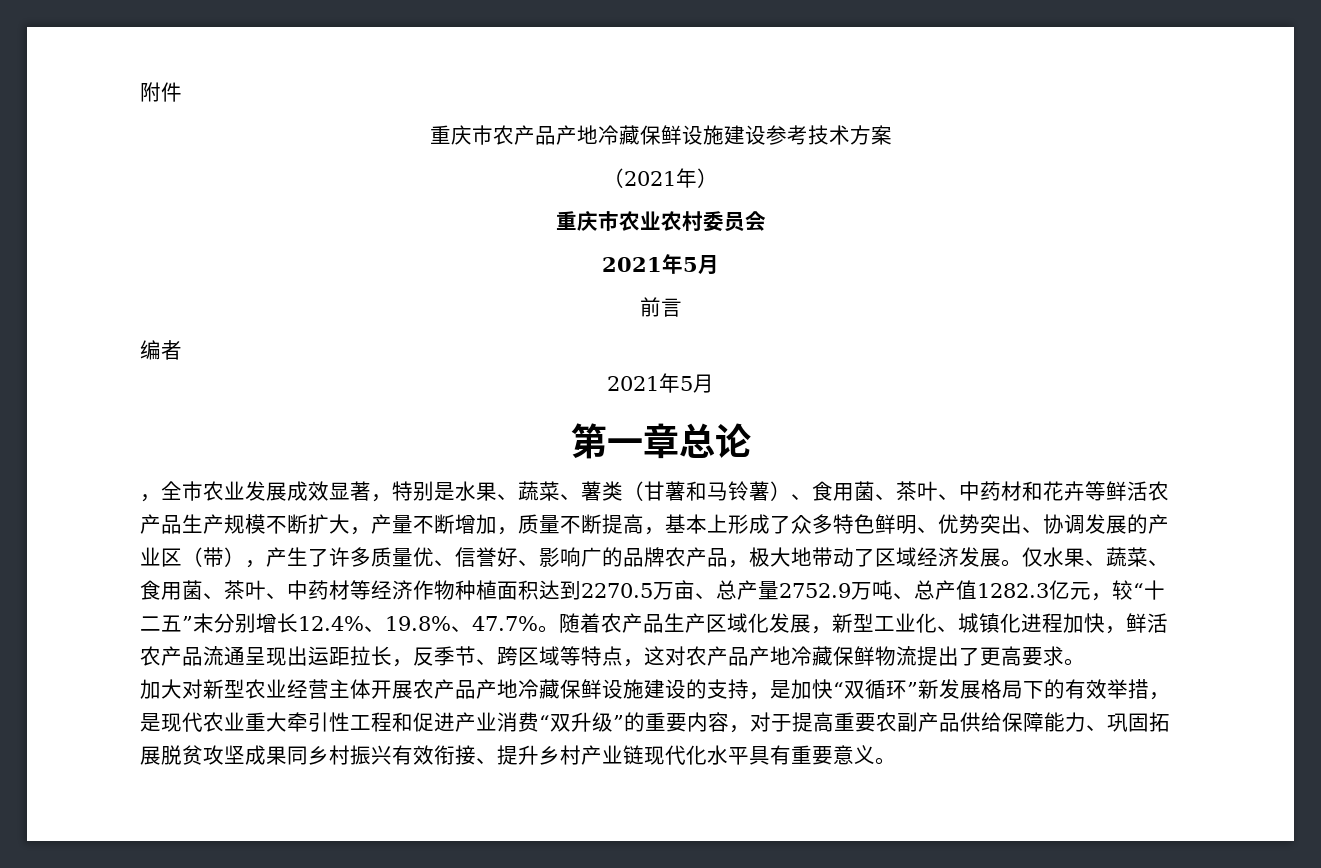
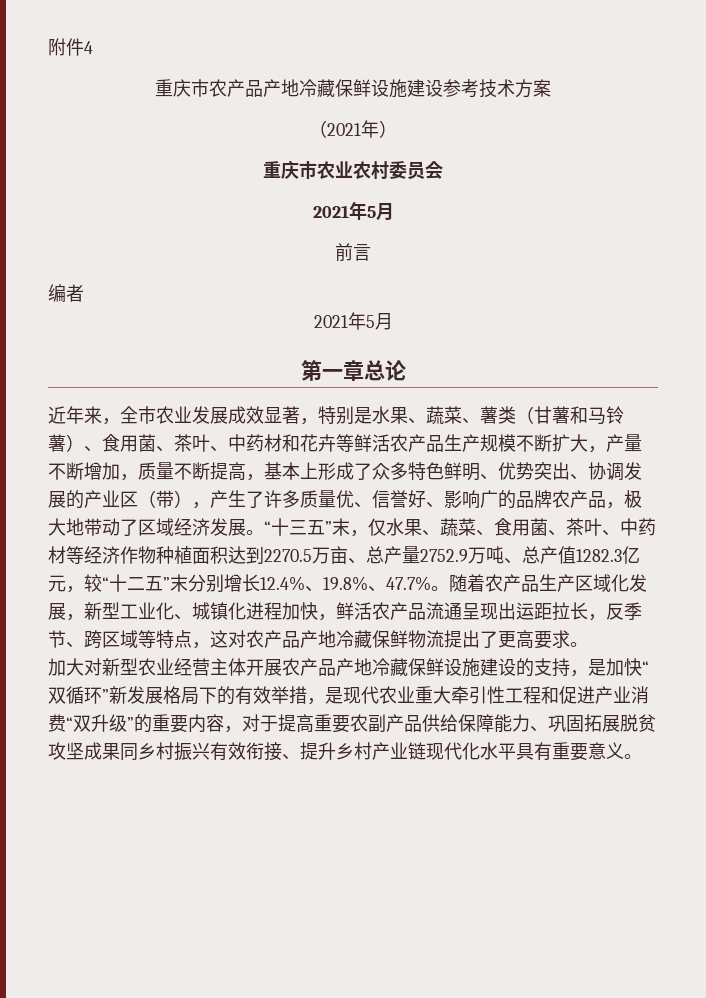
(182, 92) none -> [84,41,93,54] 4
(751, 440) none -> [48,406,102,424] 近年来
(1022, 563) none -> [264,518,368,537] “十三五”末，

